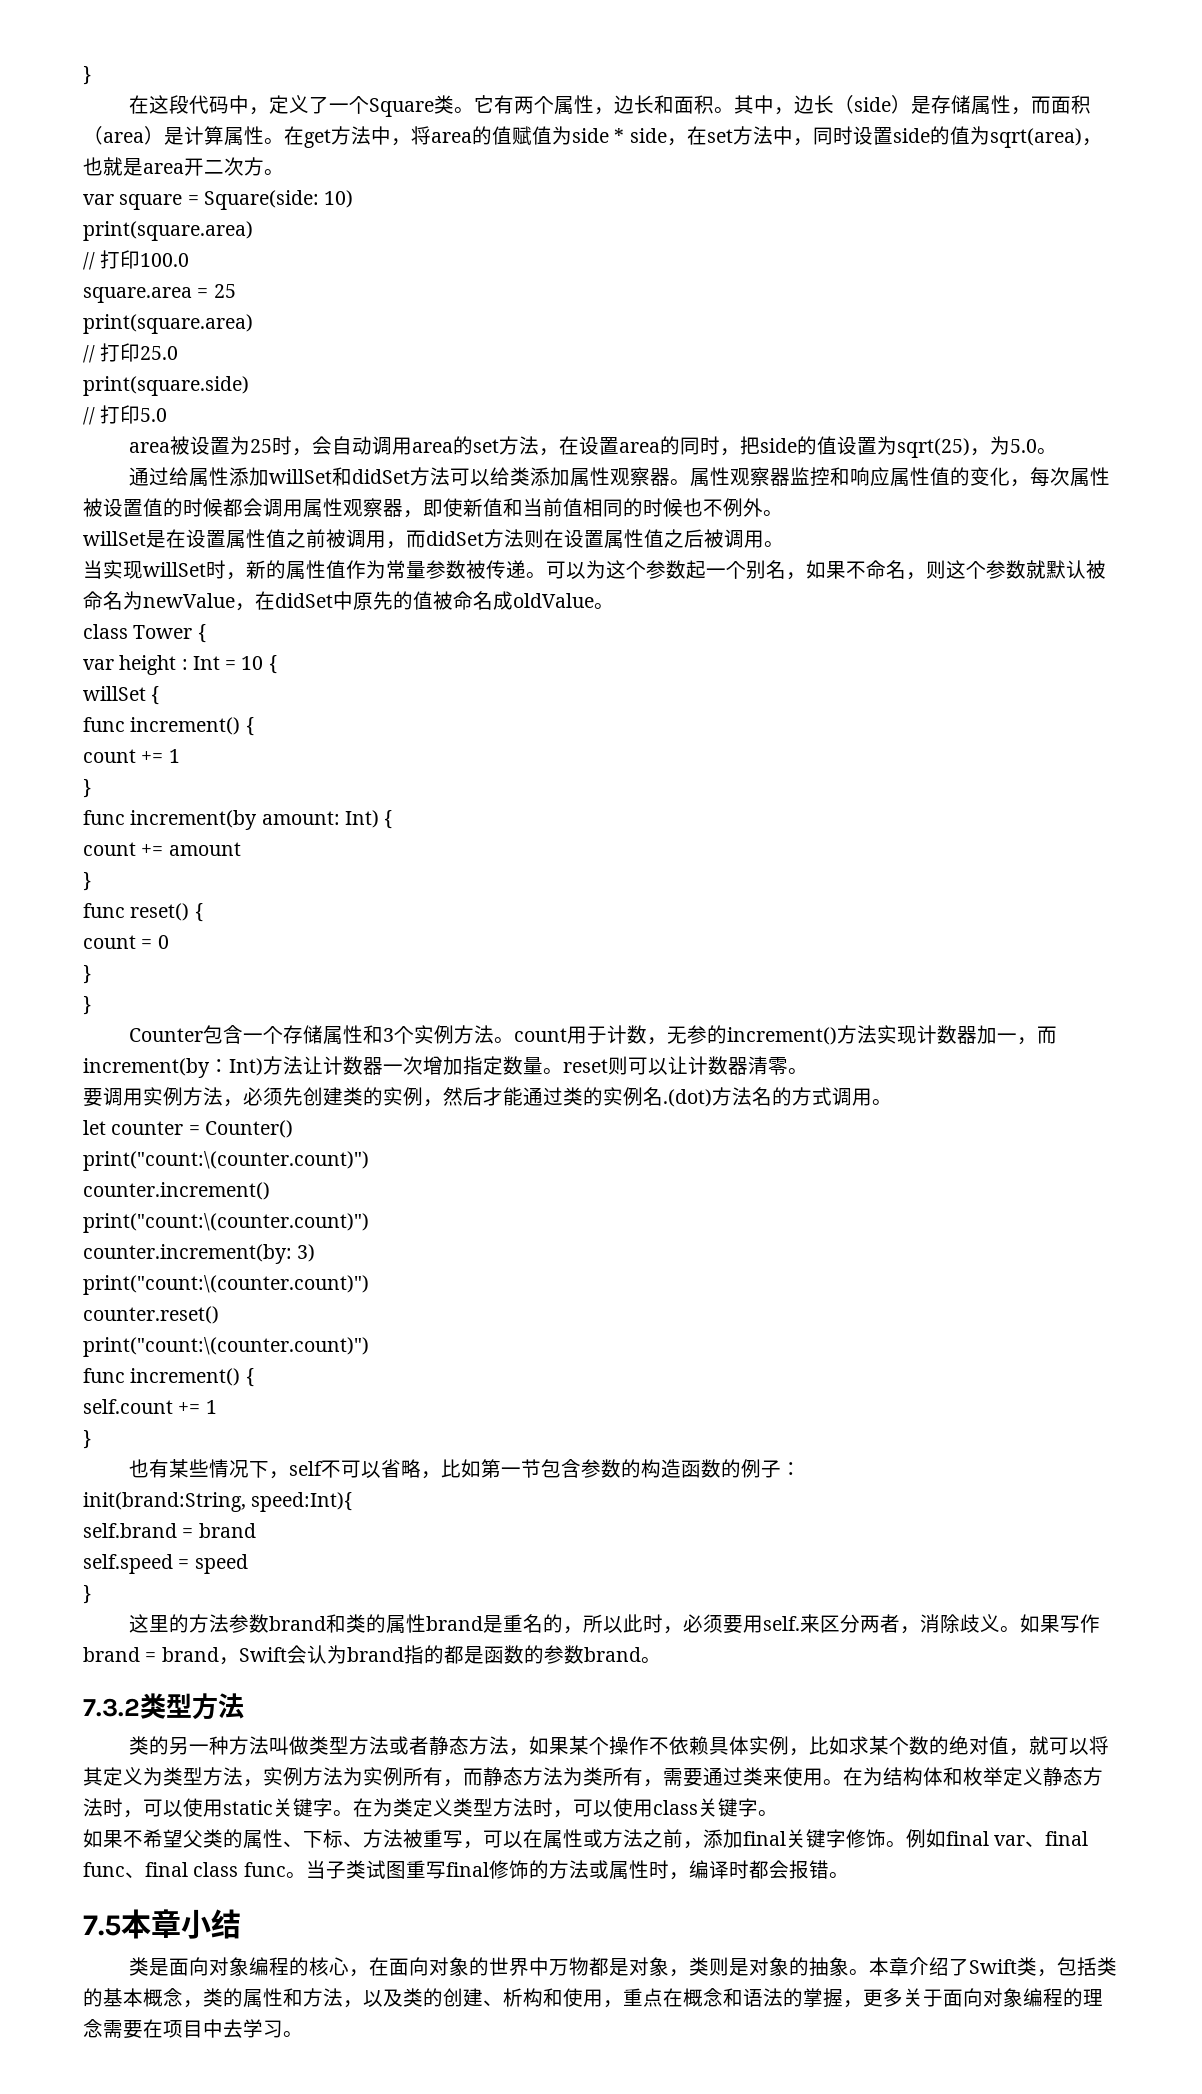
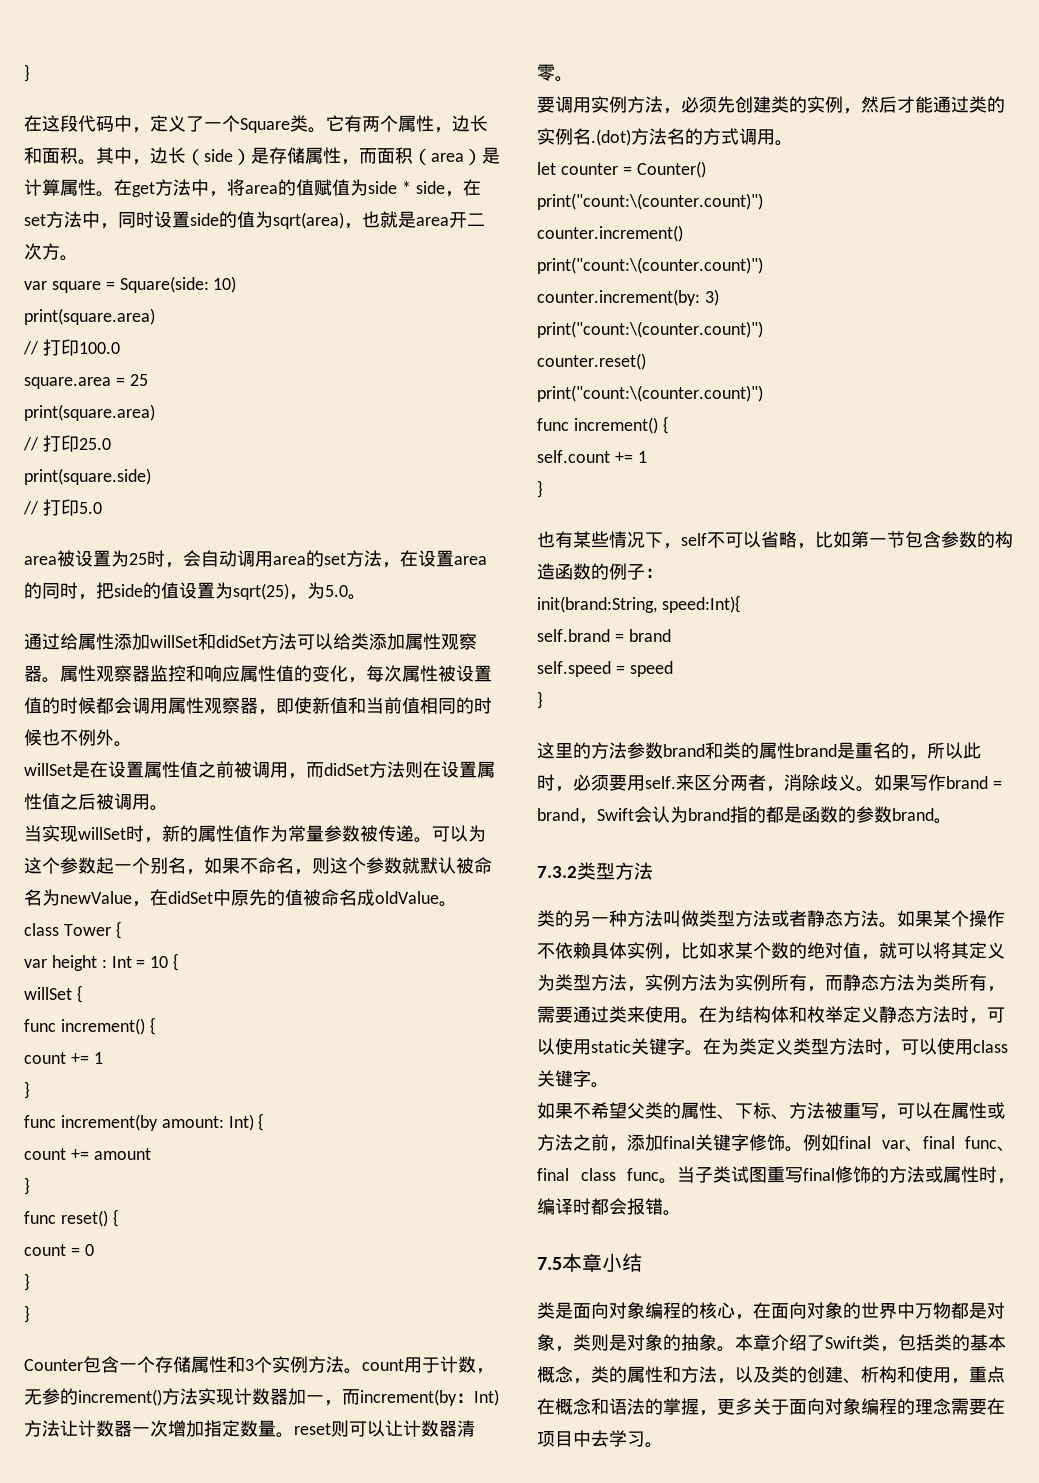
[508,1748,529,1756] ， -> [879,922,897,928] 。

